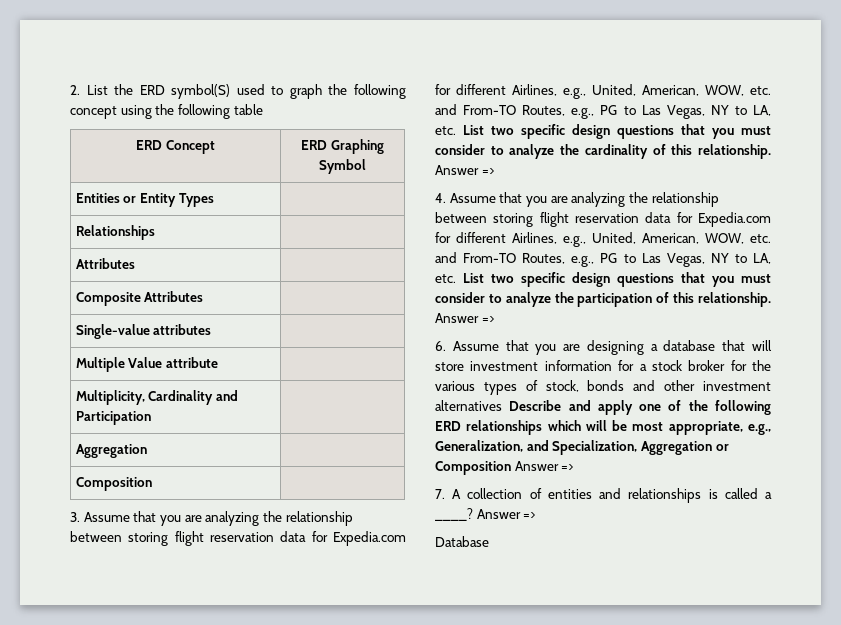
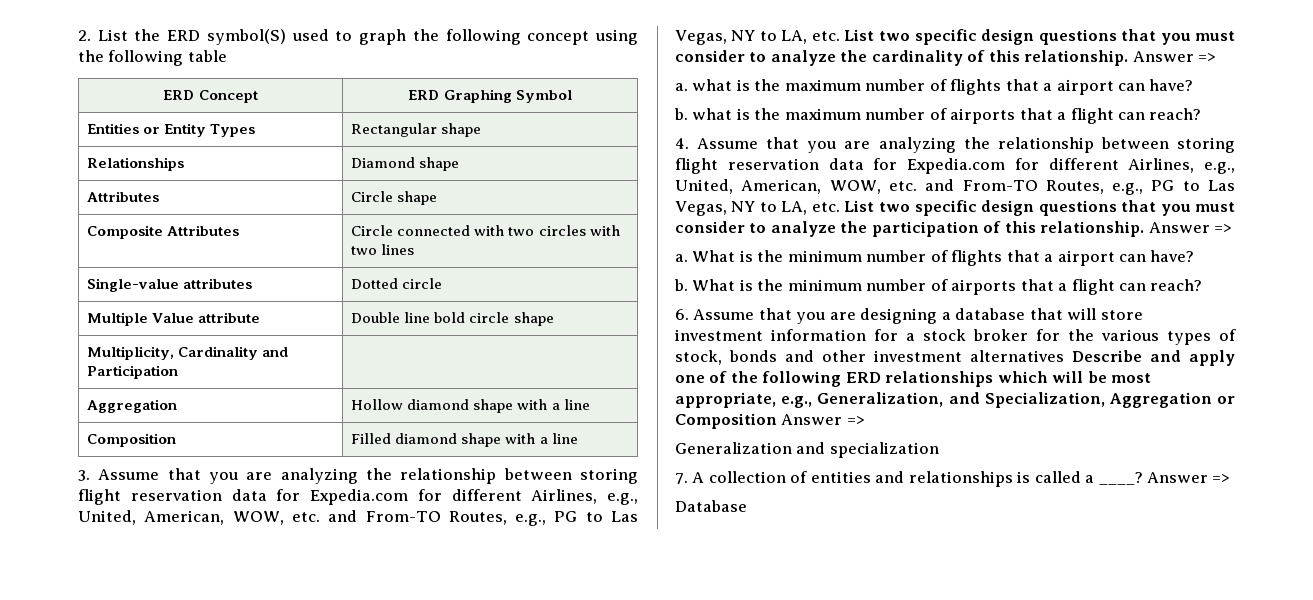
(214, 200) none -> [351,123,482,137] Rectangular shape
[75,258,135,269] // Attributes | -> [351,157,460,171] [87,191,160,202] [351,191,438,205] Diamond shape // Attributes | Circle shape
(204, 296) none -> [351,225,620,236] [351,244,415,255] Circle connected with two circles with two lines
(212, 329) none -> [351,278,443,289] Dotted circle
(218, 362) none -> [351,312,554,326] Double line bold circle shape
[75,477,152,491] // Composition | -> [351,399,590,413] [87,433,177,447] [351,433,578,447] Hollow diamond shape with a line // Composition | Filled diamond shape with a line
(494, 171) none -> [675,79,1194,95] [674,108,1202,124] // a. what is the maximum number of flights that a airport can have? // b. what is the maximum number of airports that a flight can reach?
(494, 319) none -> [675,250,1195,266] [674,279,1203,295] // a. What is the minimum number of flights that a airport can have? // b. What is the minimum number of airports that a flight can reach?
(574, 467) none -> [675,442,939,458] // Generalization and specialization

